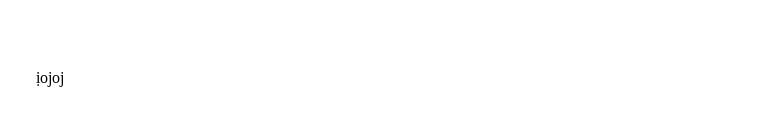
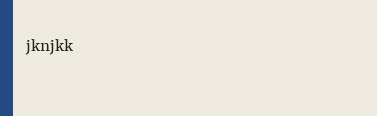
[36,72,64,87] ịojoj -> [25,39,74,55] jknjkk

